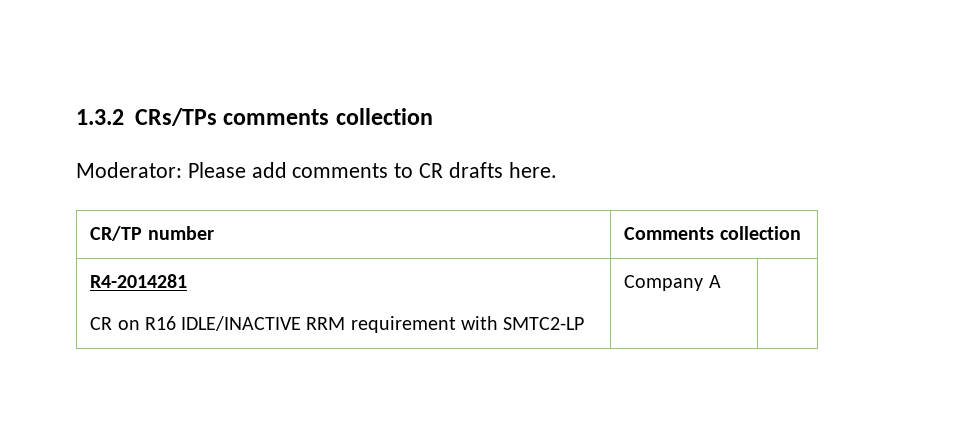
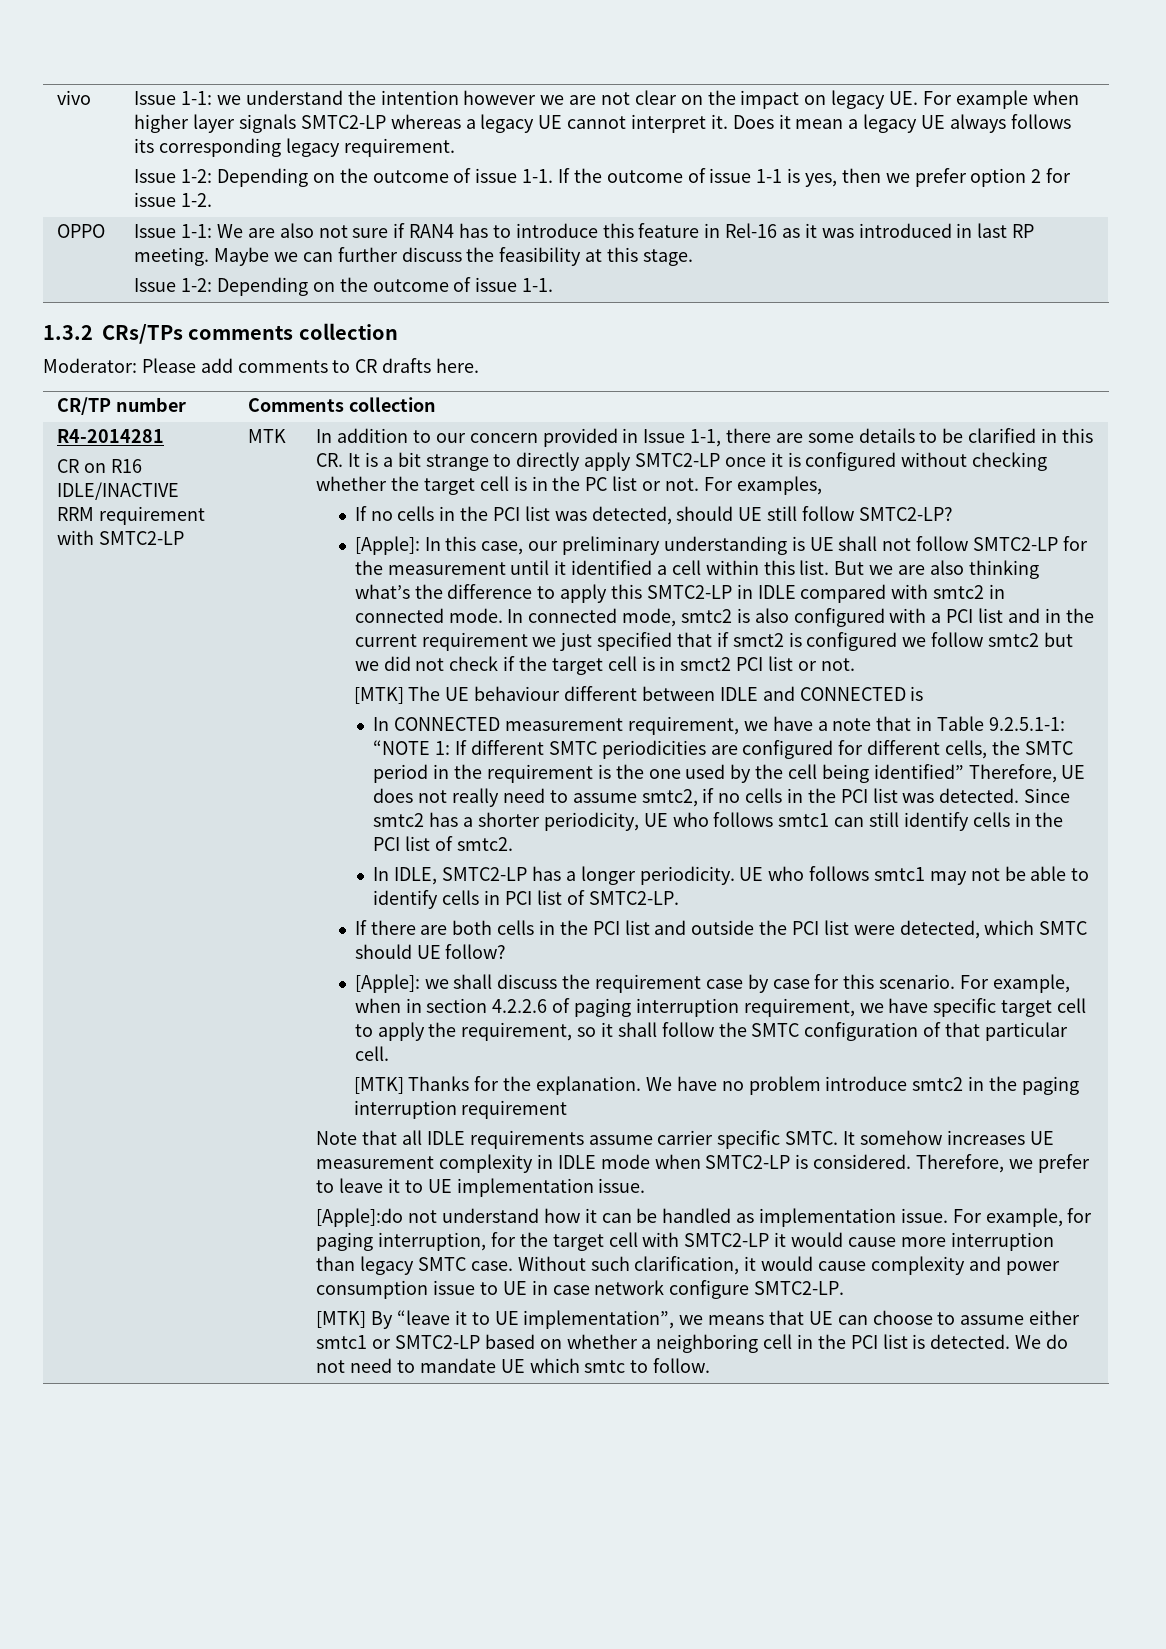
(76, 117) none -> [57,90,92,105] [134,90,1079,109] [134,114,1071,133] [134,138,455,157] [134,168,1072,187] [134,192,213,207] [57,224,106,238] [134,223,1035,238] [134,247,693,266] [134,277,554,296] vivo | Issue 1-1: we understand the intention however we are not clear on the impact on legacy UE. For example when higher layer signals SMTC2-LP whereas a legacy UE cannot interpret it. Does it mean a legacy UE always follows its corresponding legacy requirement. // Issue 1-2: Depending on the outcome of issue 1-1. If the outcome of issue 1-1 is yes, then we prefer option 2 for issue 1-2. // OPPO | Issue 1-1: We are also not sure if RAN4 has to introduce this feature in Rel-16 as it was introduced in last RP meeting. Maybe we can further discuss the feasibility at this stage. // Issue 1-2: Depending on the outcome of issue 1-1. //
[624,275,721,291] Company A | -> [248,429,287,443] [316,428,1093,447] [316,452,1048,471] [316,476,822,495] [354,506,953,525] [354,536,1088,555] [354,560,1039,579] [354,584,1006,603] [354,608,1094,627] [354,632,1073,651] [354,656,855,675] [353,686,924,704] [373,716,1065,735] [373,740,1073,759] [373,764,1086,783] [373,788,1071,807] [373,812,1064,831] [373,836,514,851] [373,866,1090,885] [373,890,679,909] [354,920,1088,939] [354,944,507,959] [354,974,1070,993] [354,998,1087,1017] [354,1022,1068,1041] [354,1046,389,1061] [353,1076,1079,1095] [353,1100,568,1119] [316,1130,1054,1149] [316,1154,1090,1173] [316,1178,646,1197] [316,1208,1093,1227] [316,1232,1054,1251] [316,1256,1060,1275] [316,1280,845,1299] [316,1310,1081,1329] [316,1334,1068,1353] [316,1358,711,1373] MTK | In addition to our concern provided in Issue 1-1, there are some details to be clarified in this CR. It is a bit strange to directly apply SMTC2-LP once it is configured without checking whether the target cell is in the PC list or not. For examples, // If no cells in the PCI list was detected, should UE still follow SMTC2-LP? // [Apple]: In this case, our preliminary understanding is UE shall not follow SMTC2-LP for the measurement until it identified a cell within this list. But we are also thinking what’s the difference to apply this SMTC2-LP in IDLE compared with smtc2 in connected mode. In connected mode, smtc2 is also configured with a PCI list and in the current requirement we just specified that if smct2 is configured we follow smtc2 but we did not check if the target cell is in smct2 PCI list or not. // [MTK] The UE behaviour different between IDLE and CONNECTED is // In CONNECTED measurement requirement, we have a note that in Table 9.2.5.1-1: “NOTE 1: If different SMTC periodicities are configured for different cells, the SMTC period in the requirement is the one used by the cell being identified” Therefore, UE does not really need to assume smtc2, if no cells in the PCI list was detected. Since smtc2 has a shorter periodicity, UE who follows smtc1 can still identify cells in the PCI list of smtc2. // In IDLE, SMTC2-LP has a longer periodicity. UE who follows smtc1 may not be able to identify cells in PCI list of SMTC2-LP. // If there are both cells in the PCI list and outside the PCI list were detected, which SMTC should UE follow? // [Apple]: we shall discuss the requirement case by case for this scenario. For example, when in section 4.2.2.6 of paging interruption requirement, we have specific target cell to apply the requirement, so it shall follow the SMTC configuration of that particular cell. // [MTK] Thanks for the explanation. We have no problem introduce smtc2 in the paging interruption requirement // Note that all IDLE requirements assume carrier specific SMTC. It somehow increases UE measurement complexity in IDLE mode when SMTC2-LP is considered. Therefore, we prefer to leave it to UE implementation issue. // [Apple]:do not understand how it can be handled as implementation issue. For example, for paging interruption, for the target cell with SMTC2-LP it would cause more interruption than legacy SMTC case. Without such clarification, it would cause complexity and power consumption issue to UE in case network configure SMTC2-LP. // [MTK] By “leave it to UE implementation”, we means that UE can choose to assume either smtc1 or SMTC2-LP based on whether a neighboring cell in the PCI list is detected. We do not need to mandate UE which smtc to follow.

